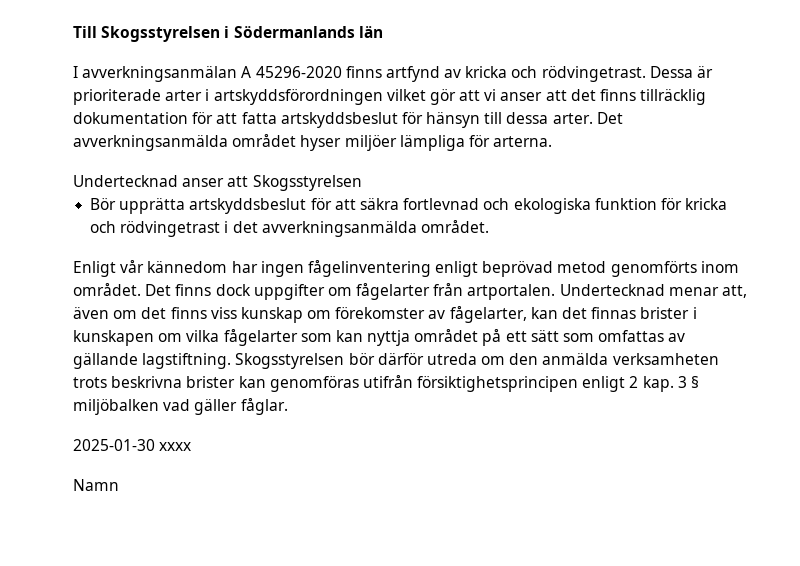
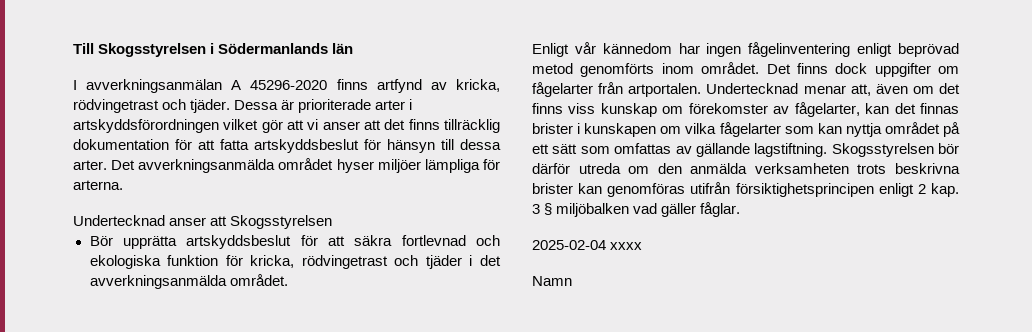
[465,66,646,82] kricka och rödvingetrast. -> [456,79,501,92] [73,99,231,113] kricka, rödvingetrast och tjäder.
[685,198,728,210] [90,221,221,237] kricka och rödvingetrast -> [250,255,462,269] kricka, rödvingetrast och tjäder
[73,439,155,451] 2025-01-30 -> [532,240,606,250] 2025-02-04

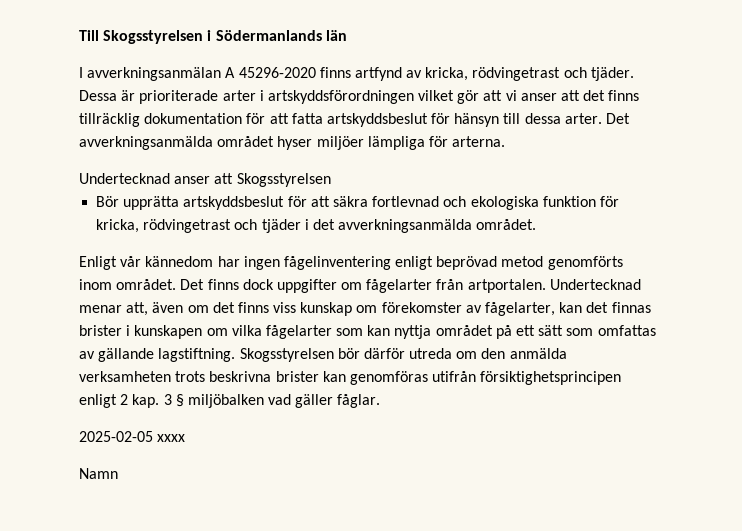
[532,240,606,250] 2025-02-04 -> [79,431,153,442] 2025-02-05

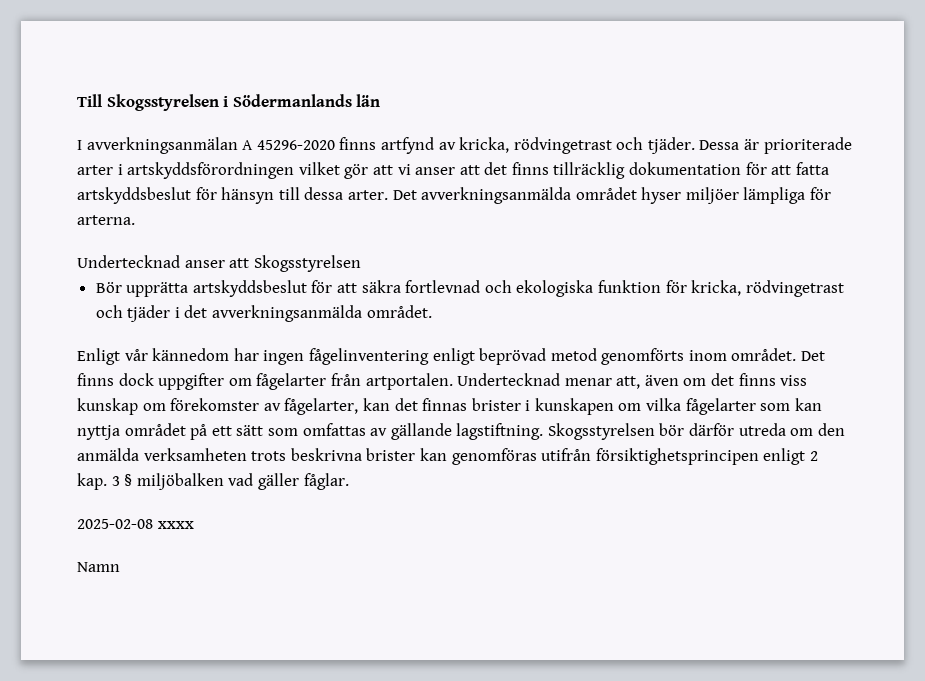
[79,431,153,442] 2025-02-05 -> [77,519,153,529] 2025-02-08

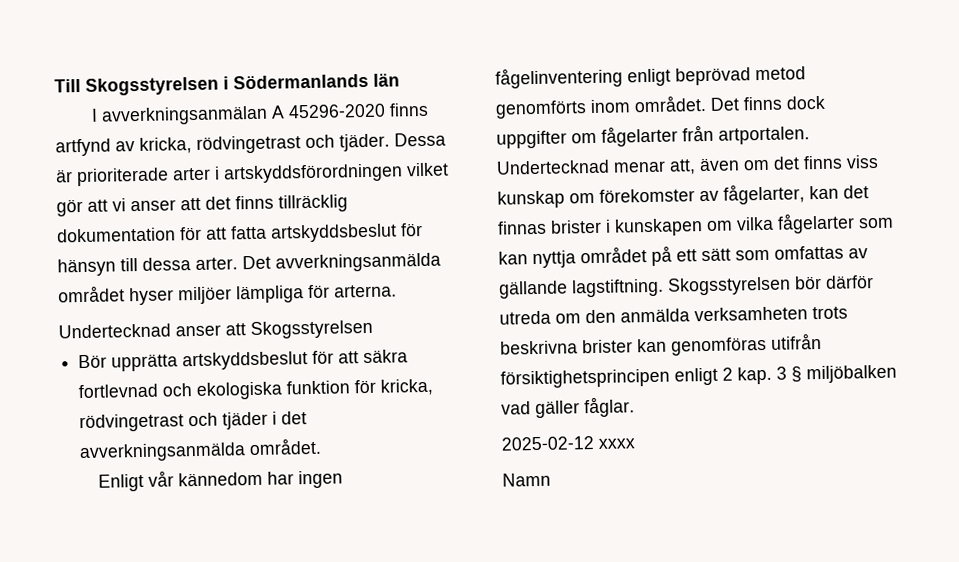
[77,519,153,529] 2025-02-08 -> [501,436,594,451] 2025-02-12

